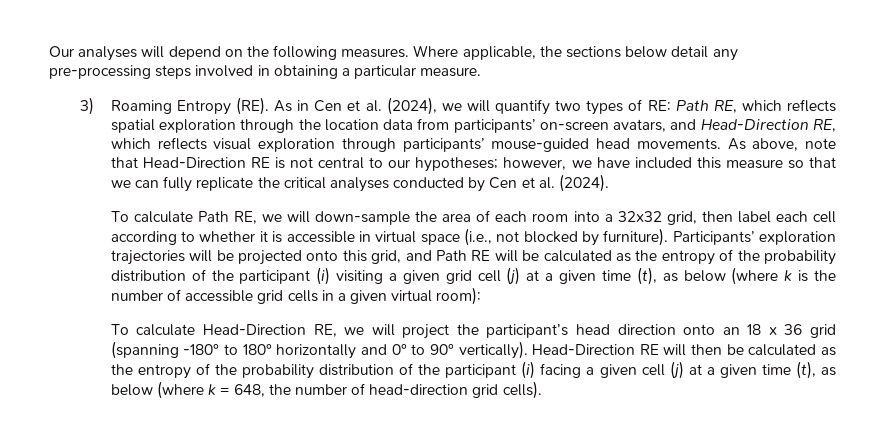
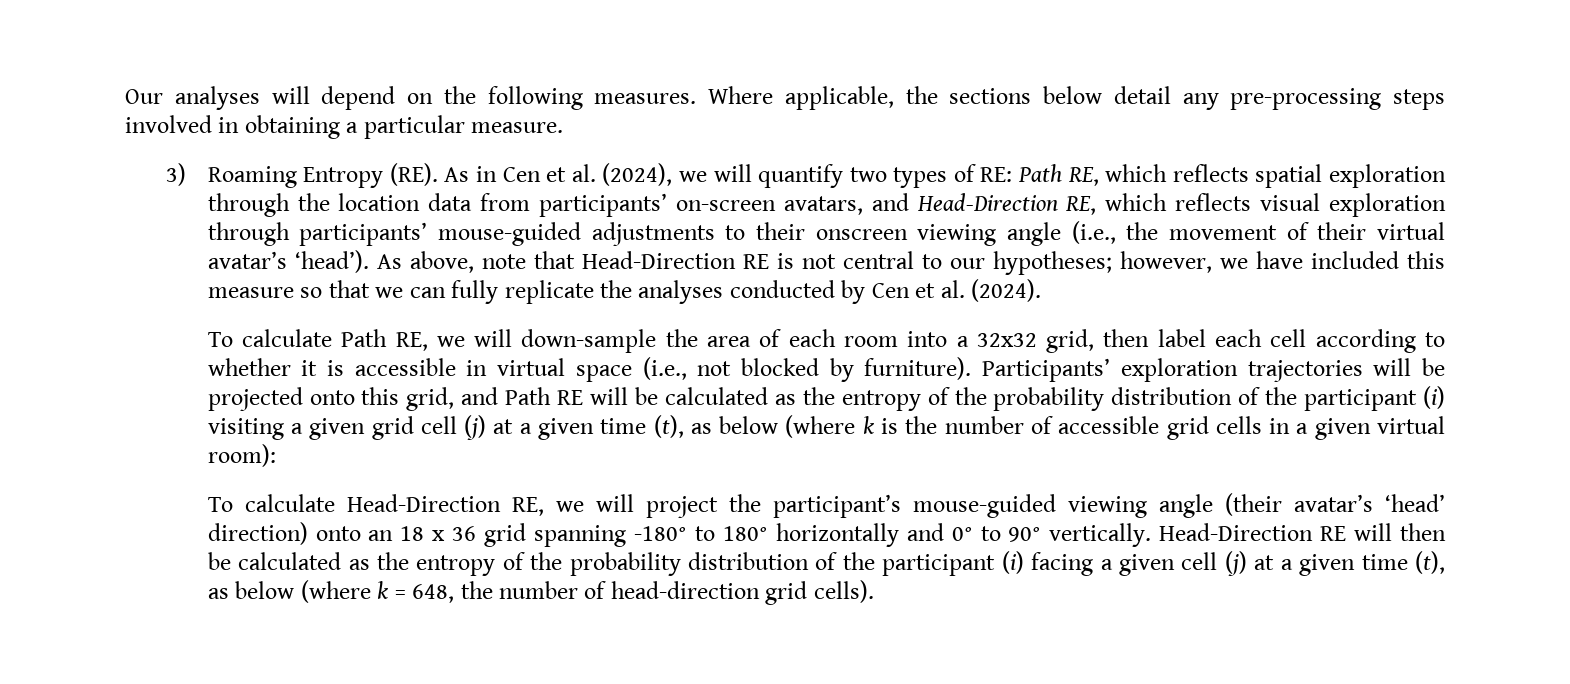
[596,138,721,150] head movements. -> [591,221,1445,246] [207,250,369,273] adjustments to their onscreen viewing angle (i.e., the movement of their virtual avatar’s ‘head’).
[283,177,326,189] critical -> (633, 289) none
[575,324,676,335] head direction -> [912,493,1445,518] [207,522,308,545] mouse-guided viewing angle (their avatar’s ‘head’ direction)
[110,341,179,359] (spanning -> [534,525,627,547] spanning
[458,341,528,359] vertically). -> [1049,523,1152,547] vertically.

